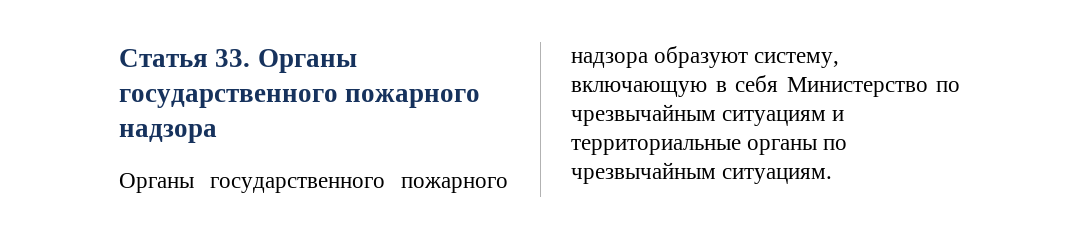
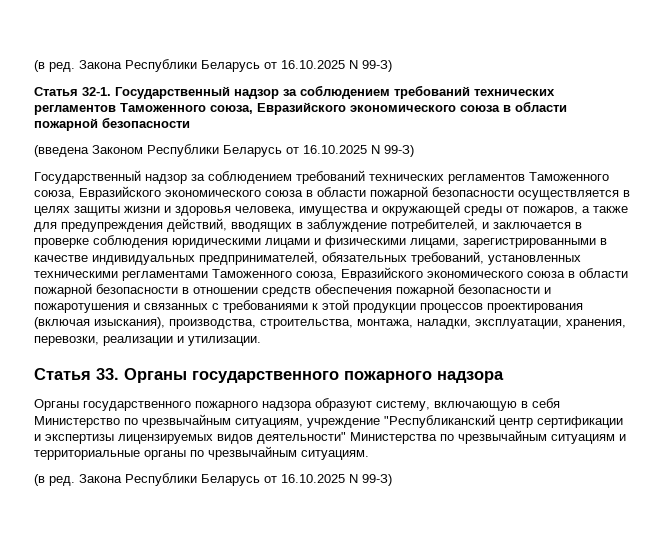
(119, 58) none -> [34,59,392,72] [34,85,555,99] [34,101,567,115] [34,117,190,131] [34,144,414,157] [34,170,609,184] [34,186,630,200] [34,202,628,216] [34,218,582,232] [34,235,607,248] [34,251,581,265] [34,267,628,281] [34,283,551,297] [34,299,583,313] [34,317,626,329] [34,336,261,346] (в ред. Закона Республики Беларусь от 16.10.2025 N 99-З) // Статья 32-1. Государственный надзор за соблюдением требований технических регламентов Таможенного союза, Евразийского экономического союза в области пожарной безопасности // (введена Законом Республики Беларусь от 16.10.2025 N 99-З) // Государственный надзор за соблюдением требований технических регламентов Таможенного союза, Евразийского экономического союза в области пожарной безопасности осуществляется в целях защиты жизни и здоровья человека, имущества и окружающей среды от пожаров, а также для предупреждения действий, вводящих в заблуждение потребителей, и заключается в проверке соблюдения юридическими лицами и физическими лицами, зарегистрированными в качестве индивидуальных предпринимателей, обязательных требований, установленных техническими регламентами Таможенного союза, Евразийского экономического союза в области пожарной безопасности в отношении средств обеспечения пожарной безопасности и пожаротушения и связанных с требованиями к этой продукции процессов проектирования (включая изыскания), производства, строительства, монтажа, наладки, эксплуатации, хранения, перевозки, реализации и утилизации. //
(716, 115) none -> [235,414,623,428] [34,430,547,444] ситуациям, учреждение "Республиканский центр сертификации и экспертизы лицензируемых видов деятельности" Министерства по чрезвычайным
(833, 176) none -> [34,473,392,486] // (в ред. Закона Республики Беларусь от 16.10.2025 N 99-З)

